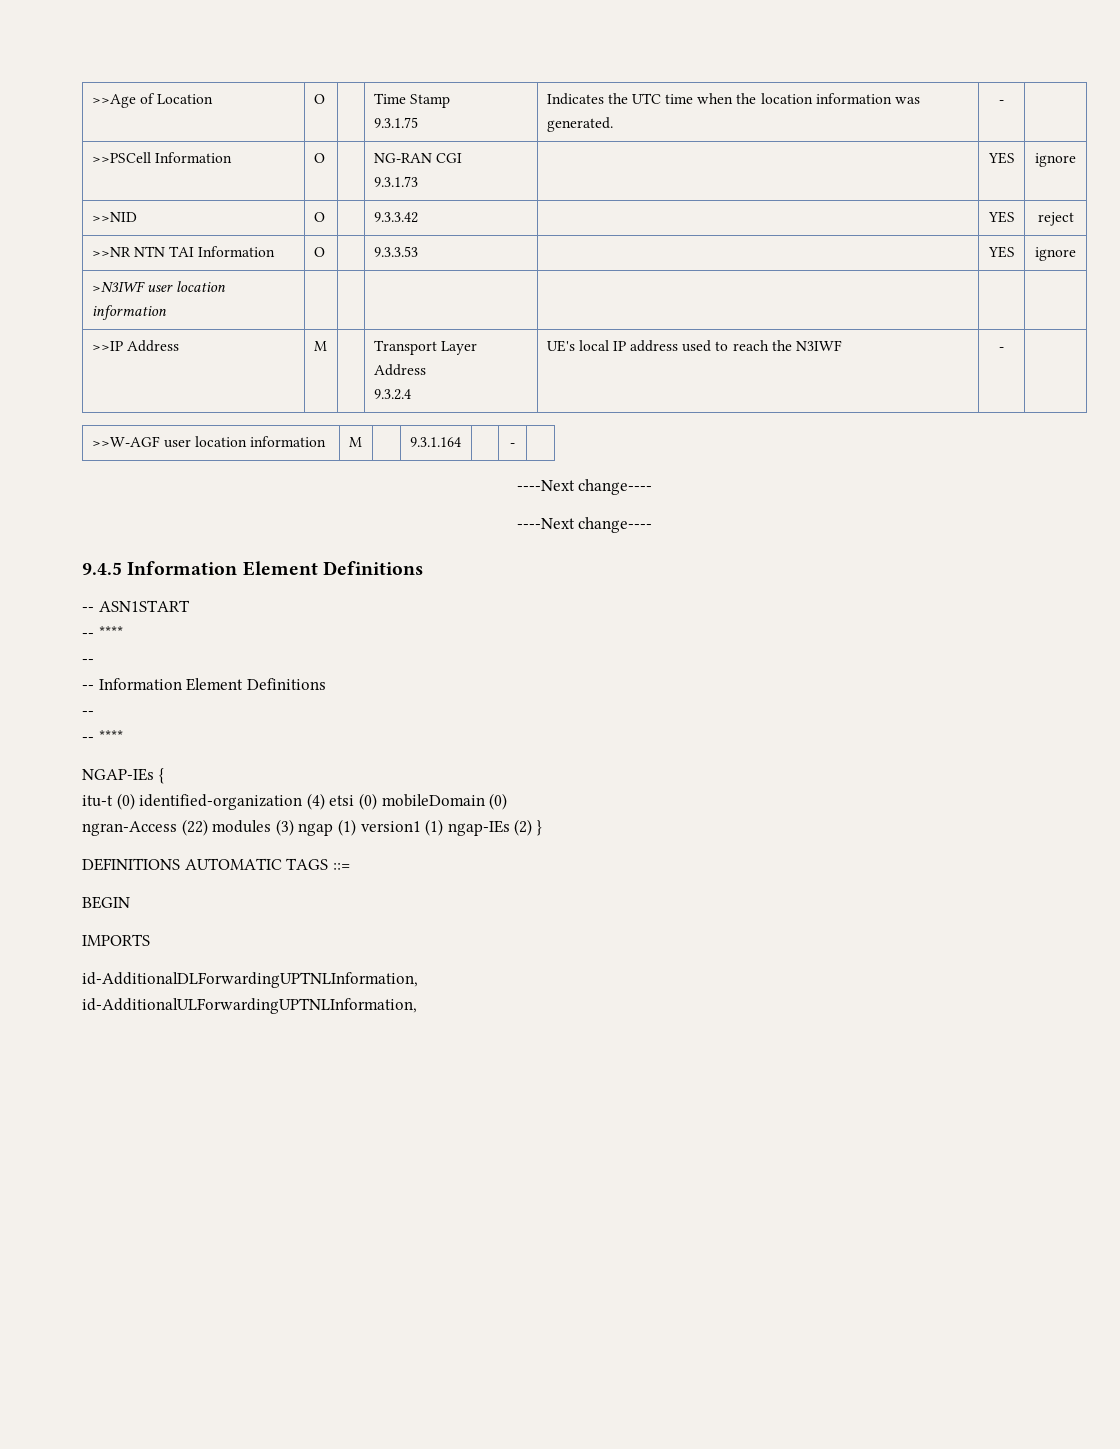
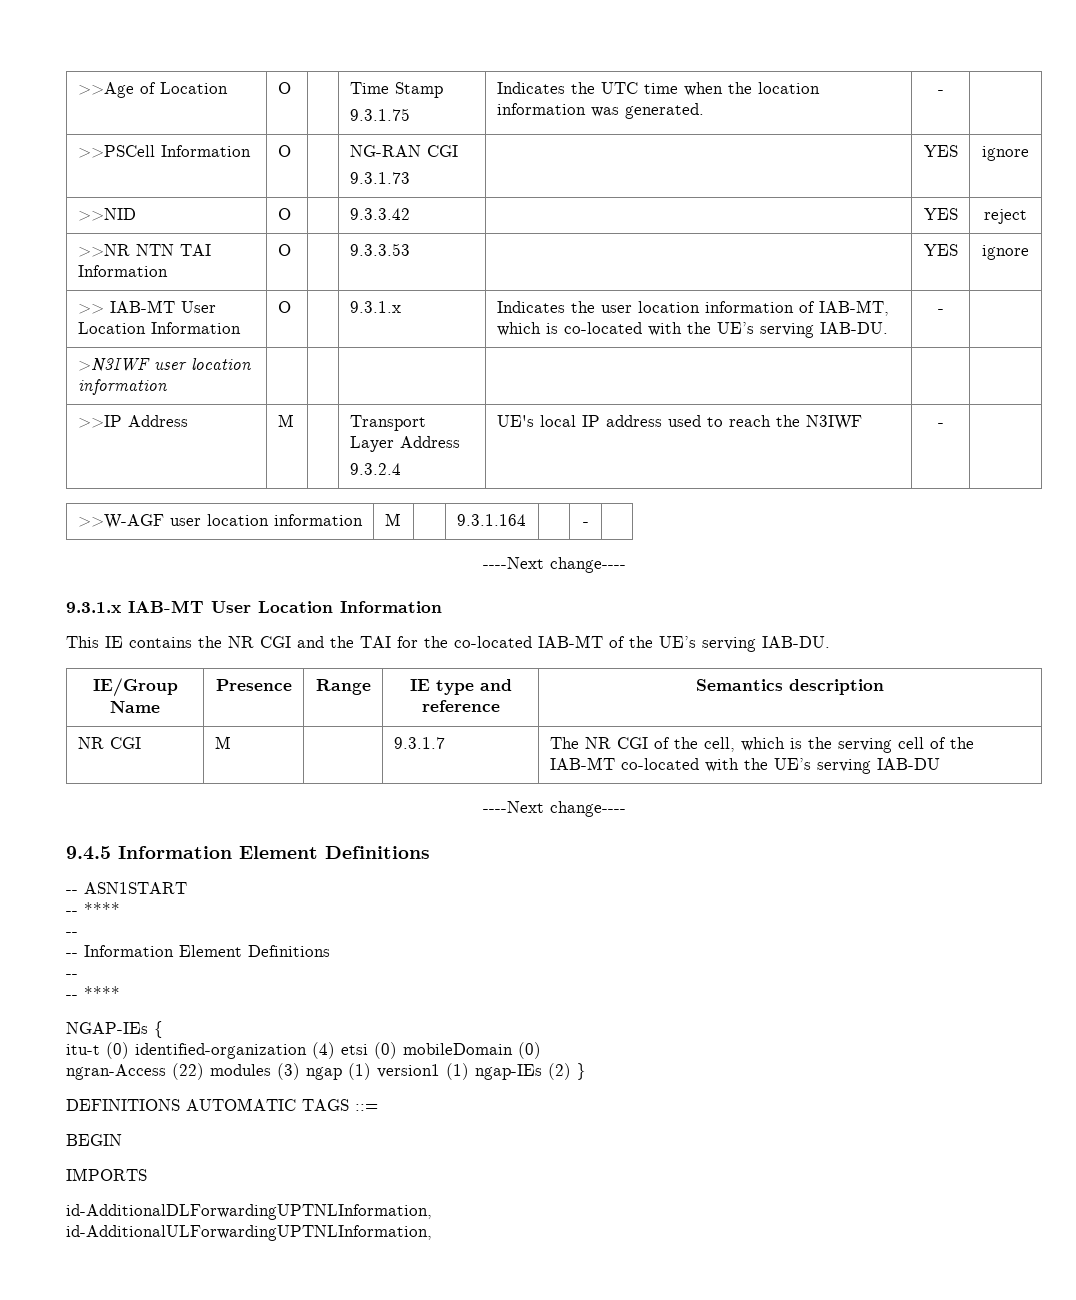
(1076, 254) none -> [77,300,216,314] [77,322,241,334] [277,301,291,313] [349,301,401,313] [496,300,889,316] [496,322,888,338] [937,309,944,313] // >> IAB-MT User Location Information | O | | 9.3.1.x | Indicates the user location information of IAB-MT, which is co-located with the UE’s serving IAB-DU. | - |
(653, 487) none -> [66,600,442,613] [66,635,830,652] [92,678,178,697] [110,701,160,713] [215,679,292,691] [315,679,371,695] [409,679,512,695] [421,700,500,712] [696,679,884,695] [77,737,141,749] [214,736,231,749] [393,737,445,749] [549,737,974,753] [549,757,940,774] // 9.3.1.x IAB-MT User Location Information // This IE contains the NR CGI and the TAI for the co-located IAB-MT of the UE’s serving IAB-DU. // IE/Group Name | Presence | Range | IE type and reference | Semantics description // NR CGI | M | | 9.3.1.7 | The NR CGI of the cell, which is the serving cell of the IAB-MT co-located with the UE’s serving IAB-DU

